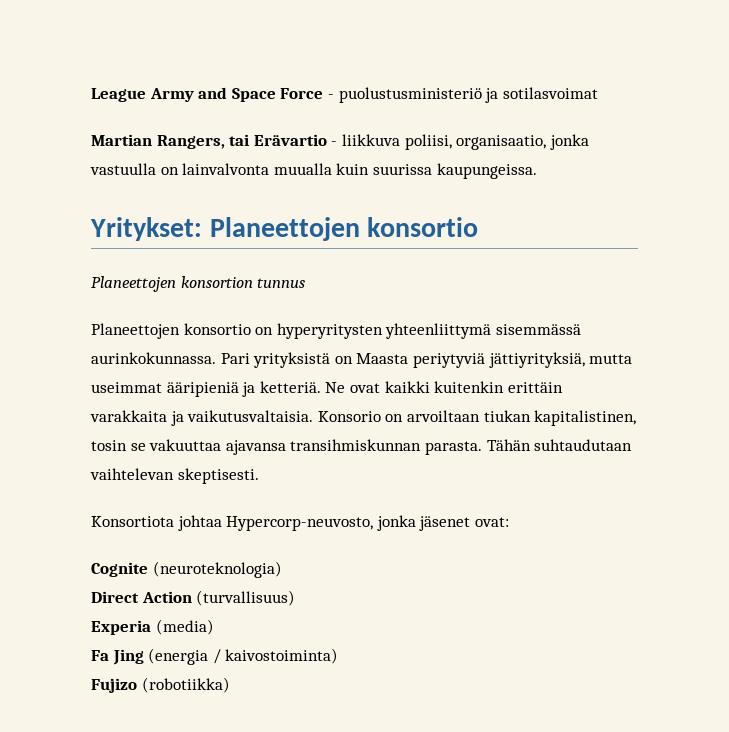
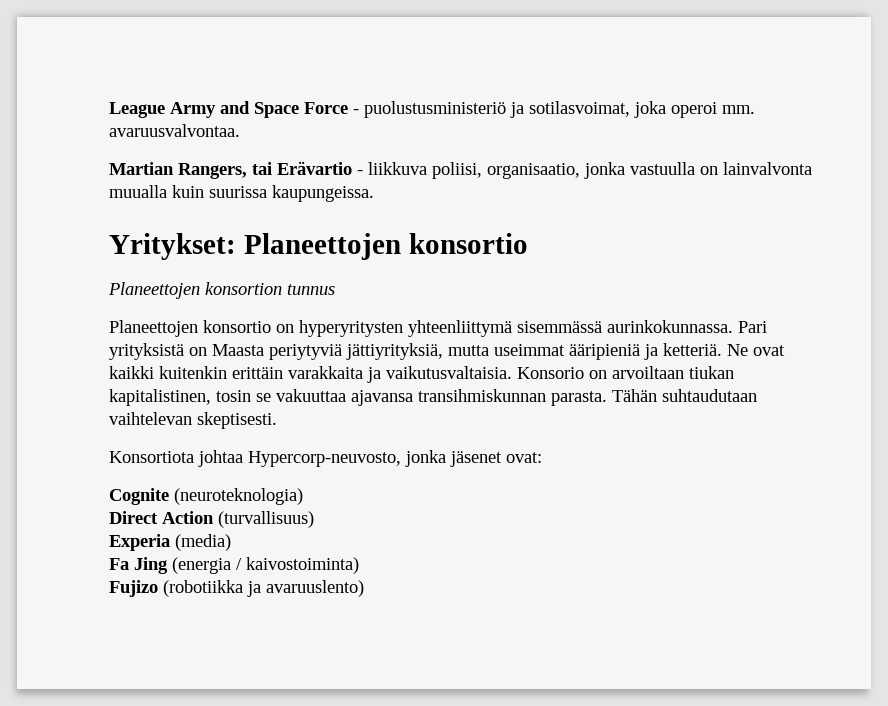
[502,87,598,99] sotilasvoimat -> [529,101,755,118] [109,124,240,137] sotilasvoimat, joka operoi mm. avaruusvalvontaa.
[141,677,230,693] (robotiikka) -> [163,580,364,597] (robotiikka ja avaruuslento)

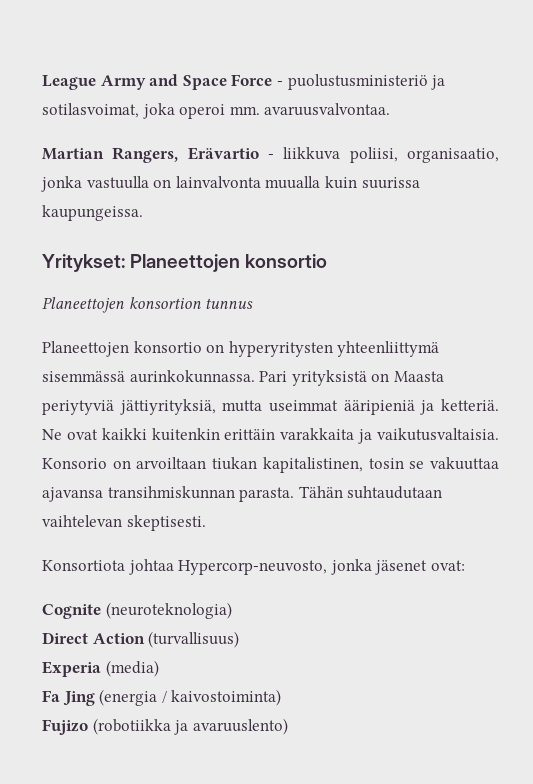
[252,162,272,175] tai -> (179, 155) none

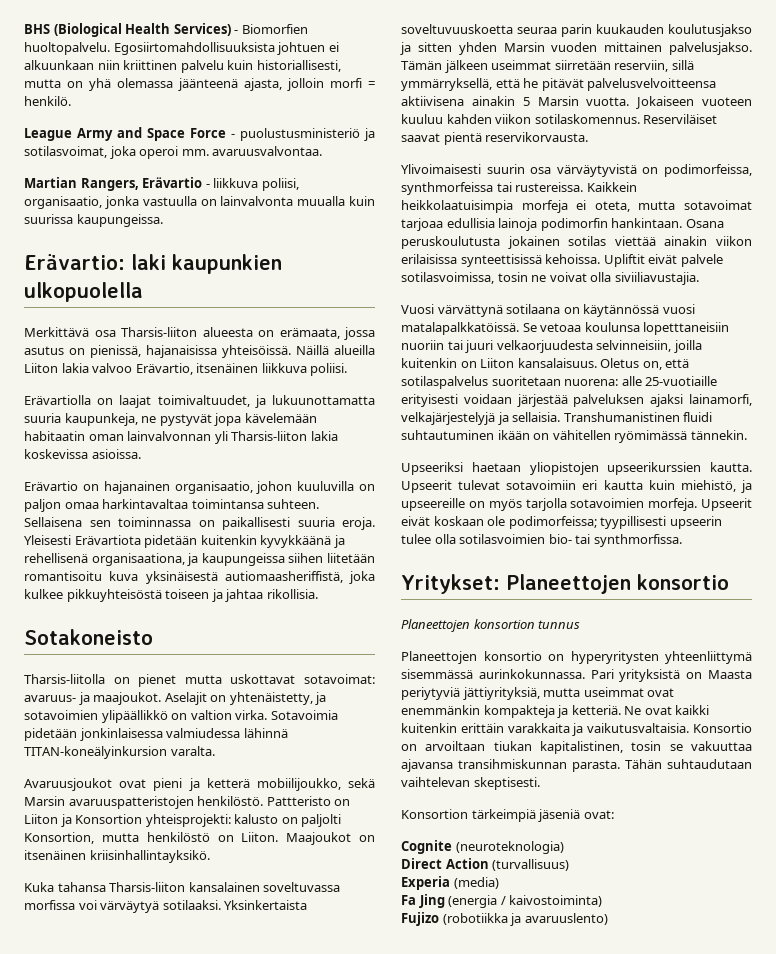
(42, 82) none -> [24,23,308,37] [24,42,339,55] [24,60,341,73] [24,78,375,91] [24,96,71,106] BHS (Biological Health Services) - Biomorfien huoltopalvelu. Egosiirtomahdollisuuksista johtuen ei alkuunkaan niin kriittinen palvelu kuin historiallisesti, mutta on yhä olemassa jäänteenä ajasta, jolloin morfi = henkilö. //
(143, 213) none -> [24,254,282,274] [24,282,143,302] [24,327,375,340] [24,345,375,358] [24,363,348,376] [24,395,375,408] [24,413,317,426] [24,431,338,444] [24,449,141,459] [24,481,375,494] [24,499,320,512] [24,517,375,530] [24,535,345,548] [24,553,375,566] [24,571,375,584] [24,589,318,602] [24,629,153,645] [24,674,375,687] [24,692,327,705] [24,710,338,723] [24,728,288,741] [24,746,215,759] [24,778,375,791] [24,796,351,809] [24,814,342,827] [24,832,375,845] [24,850,210,863] [24,882,341,892] [24,900,308,913] [401,24,752,37] [400,42,752,55] [401,60,694,73] [401,78,717,91] [401,96,752,109] [401,114,718,124] [401,132,589,145] [401,164,752,177] [401,182,637,195] [401,200,752,213] [401,218,724,231] [401,236,752,249] [401,254,723,267] [401,272,699,285] [401,304,695,317] [401,322,730,335] [401,340,702,353] [401,358,690,370] [401,376,718,389] [401,394,752,407] [401,412,713,425] [401,430,747,443] [401,462,752,475] [401,480,752,493] [401,498,752,511] [401,516,722,529] [401,534,682,547] // Erävartio: laki kaupunkien ulkopuolella // Merkittävä osa Tharsis-liiton alueesta on erämaata, jossa asutus on pienissä, hajanaisissa yhteisöissä. Näillä alueilla Liiton lakia valvoo Erävartio, itsenäinen liikkuva poliisi. // Erävartiolla on laajat toimivaltuudet, ja lukuunottamatta suuria kaupunkeja, ne pystyvät jopa kävelemään habitaatin oman lainvalvonnan yli Tharsis-liiton lakia koskevissa asioissa. // Erävartio on hajanainen organisaatio, johon kuuluvilla on paljon omaa harkintavaltaa toimintansa suhteen. Sellaisena sen toiminnassa on paikallisesti suuria eroja. Yleisesti Erävartiota pidetään kuitenkin kyvykkäänä ja rehellisenä organisaationa, ja kaupungeissa siihen liitetään romantisoitu kuva yksinäisestä autiomaasheriffistä, joka kulkee pikkuyhteisöstä toiseen ja jahtaa rikollisia. // Sotakoneisto // Tharsis-liitolla on pienet mutta uskottavat sotavoimat: avaruus- ja maajoukot. Aselajit on yhtenäistetty, ja sotavoimien ylipäällikkö on valtion virka. Sotavoimia pidetään jonkinlaisessa valmiudessa lähinnä TITAN-koneälyinkursion varalta. // Avaruusjoukot ovat pieni ja ketterä mobiilijoukko, sekä Marsin avaruuspatteristojen henkilöstö. Pattteristo on Liiton ja Konsortion yhteisprojekti: kalusto on paljolti Konsortion, mutta henkilöstö on Liiton. Maajoukot on itsenäinen kriisinhallintayksikö. // Kuka tahansa Tharsis-liiton kansalainen soveltuvassa morfissa voi värväytyä sotilaaksi. Yksinkertaista soveltuvuuskoetta seuraa parin kuukauden koulutusjakso ja sitten yhden Marsin vuoden mittainen palvelusjakso. Tämän jälkeen useimmat siirretään reserviin, sillä ymmärryksellä, että he pitävät palvelusvelvoitteensa aktiivisena ainakin 5 Marsin vuotta. Jokaiseen vuoteen kuuluu kahden viikon sotilaskomennus. Reserviläiset saavat pientä reservikorvausta. // Ylivoimaisesti suurin osa värväytyvistä on podimorfeissa, synthmorfeissa tai rustereissa. Kaikkein heikkolaatuisimpia morfeja ei oteta, mutta sotavoimat tarjoaa edullisia lainoja podimorfin hankintaan. Osana peruskoulutusta jokainen sotilas viettää ainakin viikon erilaisissa synteettisissä kehoissa. Upliftit eivät palvele sotilasvoimissa, tosin ne voivat olla siviiliavustajia. // Vuosi värvättynä sotilaana on käytännössä vuosi matalapalkkatöissä. Se vetoaa koulunsa lopetttaneisiin nuoriin tai juuri velkaorjuudesta selvinneisiin, joilla kuitenkin on Liiton kansalaisuus. Oletus on, että sotilaspalvelus suoritetaan nuorena: alle 25-vuotiaille erityisesti voidaan järjestää palveluksen ajaksi lainamorfi, velkajärjestelyjä ja sellaisia. Transhumanistinen fluidi suhtautuminen ikään on vähitellen ryömimässä tännekin. // Upseeriksi haetaan yliopistojen upseerikurssien kautta. Upseerit tulevat sotavoimiin eri kautta kuin miehistö, ja upseereille on myös tarjolla sotavoimien morfeja. Upseerit eivät koskaan ole podimorfeissa; tyypillisesti upseerin tulee olla sotilasvoimien bio- tai synthmorfissa.
[343,400,415,415] ääripieniä -> [647,688,675,697] [401,705,555,718] ovat enemmänkin kompakteja
[42,458,107,469] Konsorio -> [693,723,752,733] Konsortio
[42,559,428,575] Konsortiota johtaa Hypercorp-neuvosto, jonka jäsenet -> [401,809,581,822] Konsortion tärkeimpiä jäseniä

